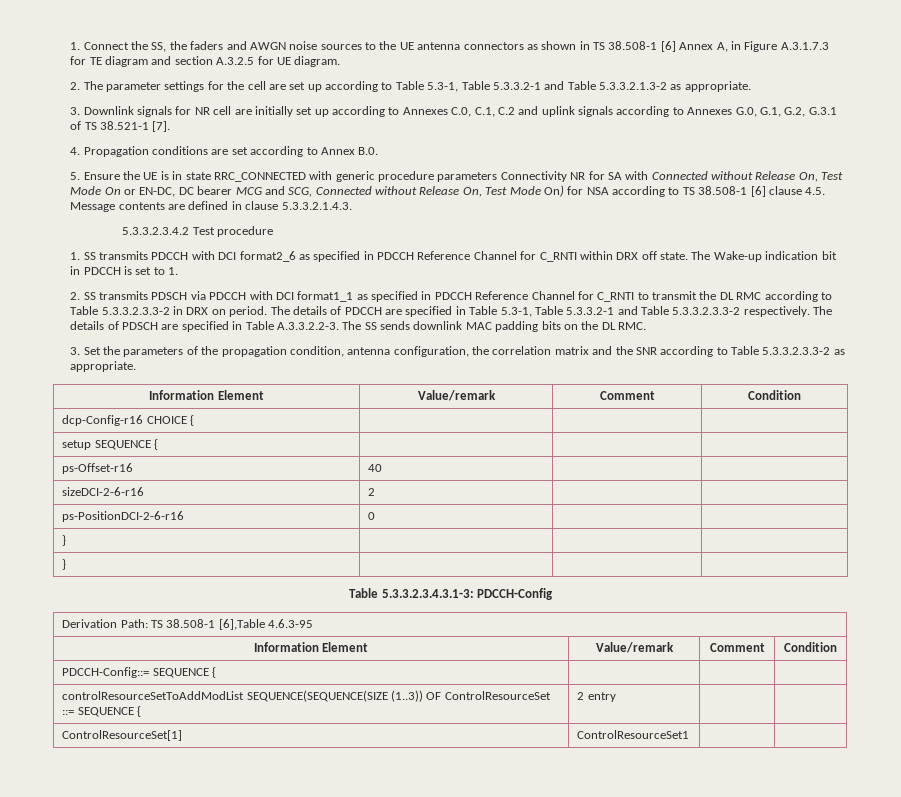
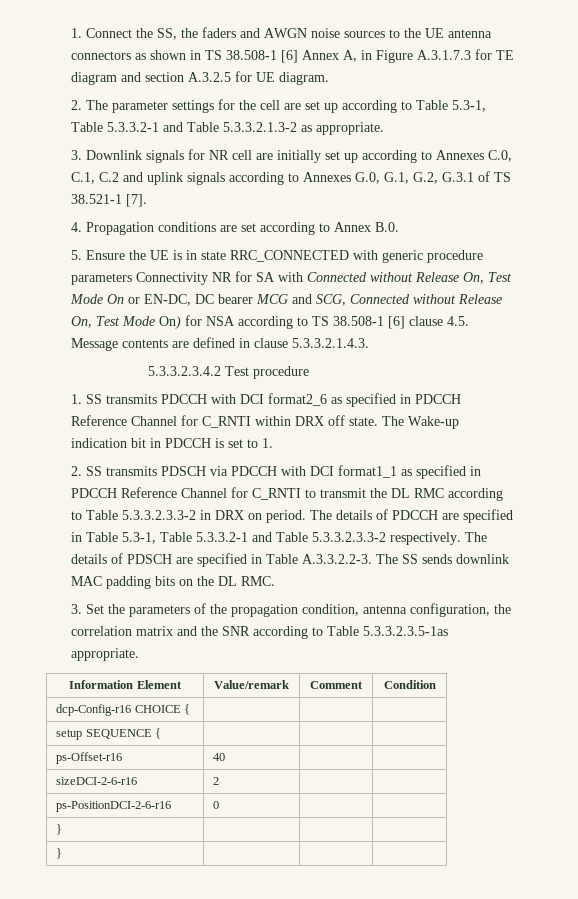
[762,347,845,355] 5.3.3.2.3.3-2 as -> [363,626,449,636] 5.3.3.2.3.5-1as
[349,588,553,600] [62,619,314,630] [253,642,369,652] [595,642,674,653] [709,643,765,652] [784,642,837,652] [62,667,217,678] [62,690,551,702] [62,706,142,717] [577,692,616,702] [62,730,183,741] [577,730,690,739] // Table 5.3.3.2.3.4.3.1-3: PDCCH-Config // Derivation Path: TS 38.508-1 [6],Table 4.6.3-95 // Information Element | Value/remark | Comment | Condition // PDCCH-Config::= SEQUENCE { | | | // controlResourceSetToAddModList SEQUENCE(SEQUENCE(SIZE (1..3)) OF ControlResourceSet ::= SEQUENCE { | 2 entry | | // ControlResourceSet[1] | ControlResourceSet1 | | -> (63, 853) none

